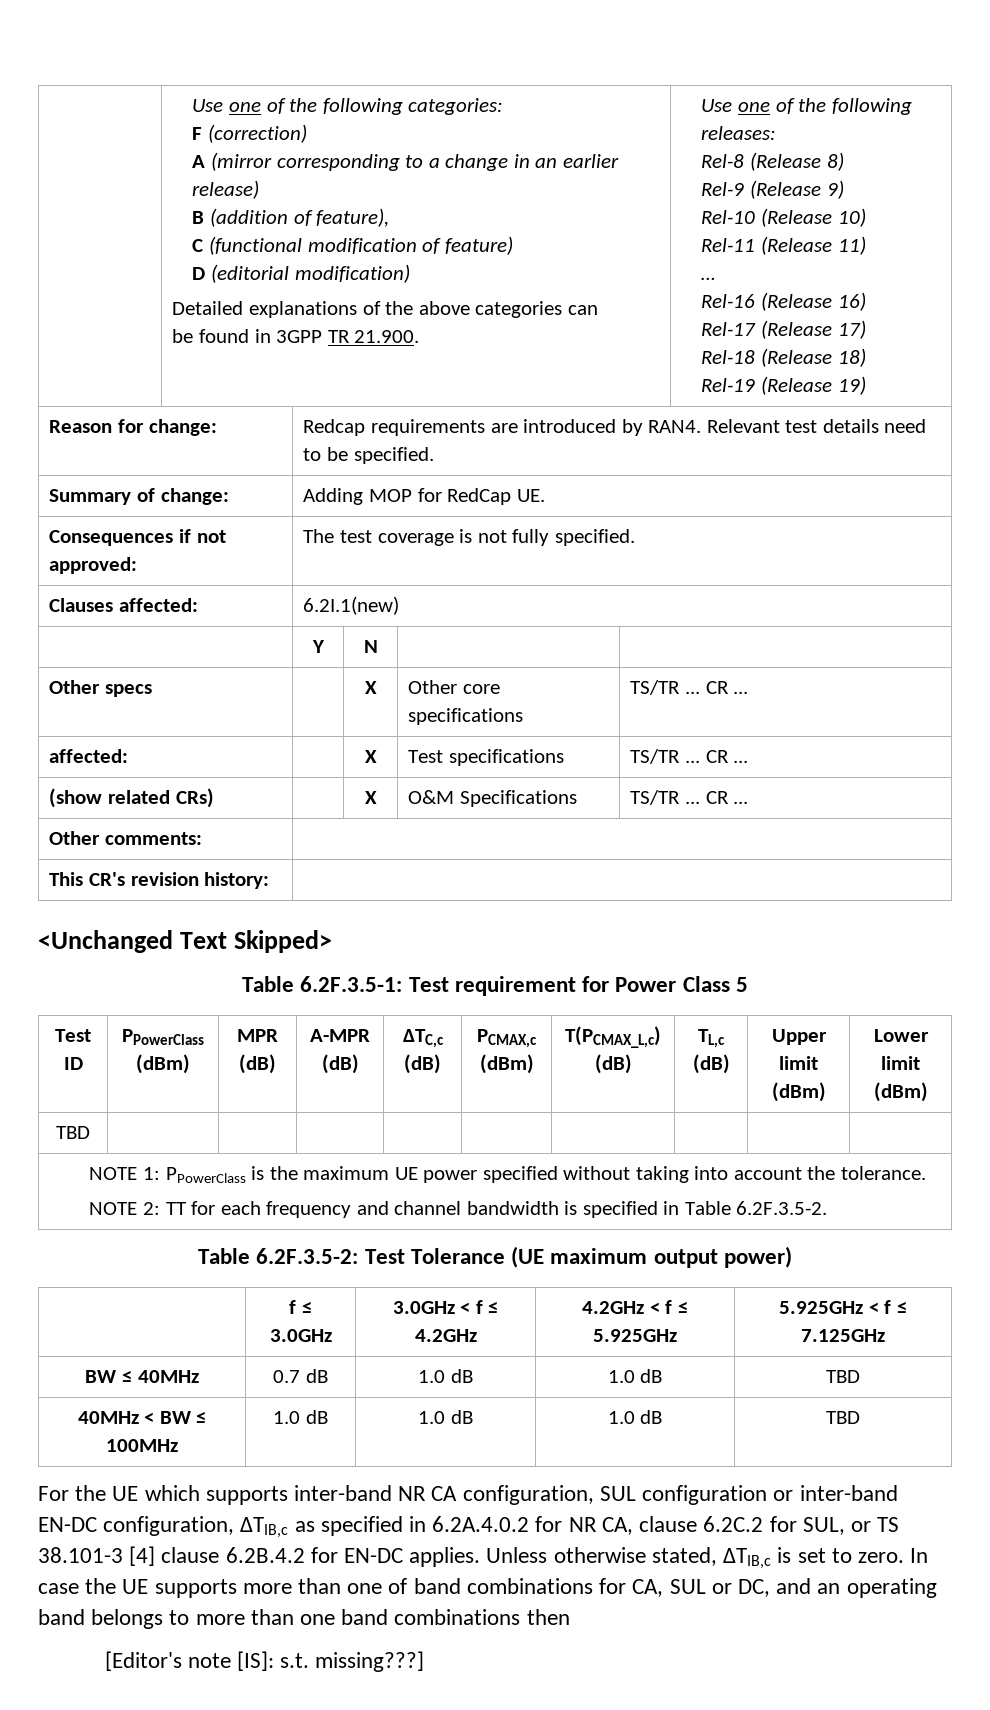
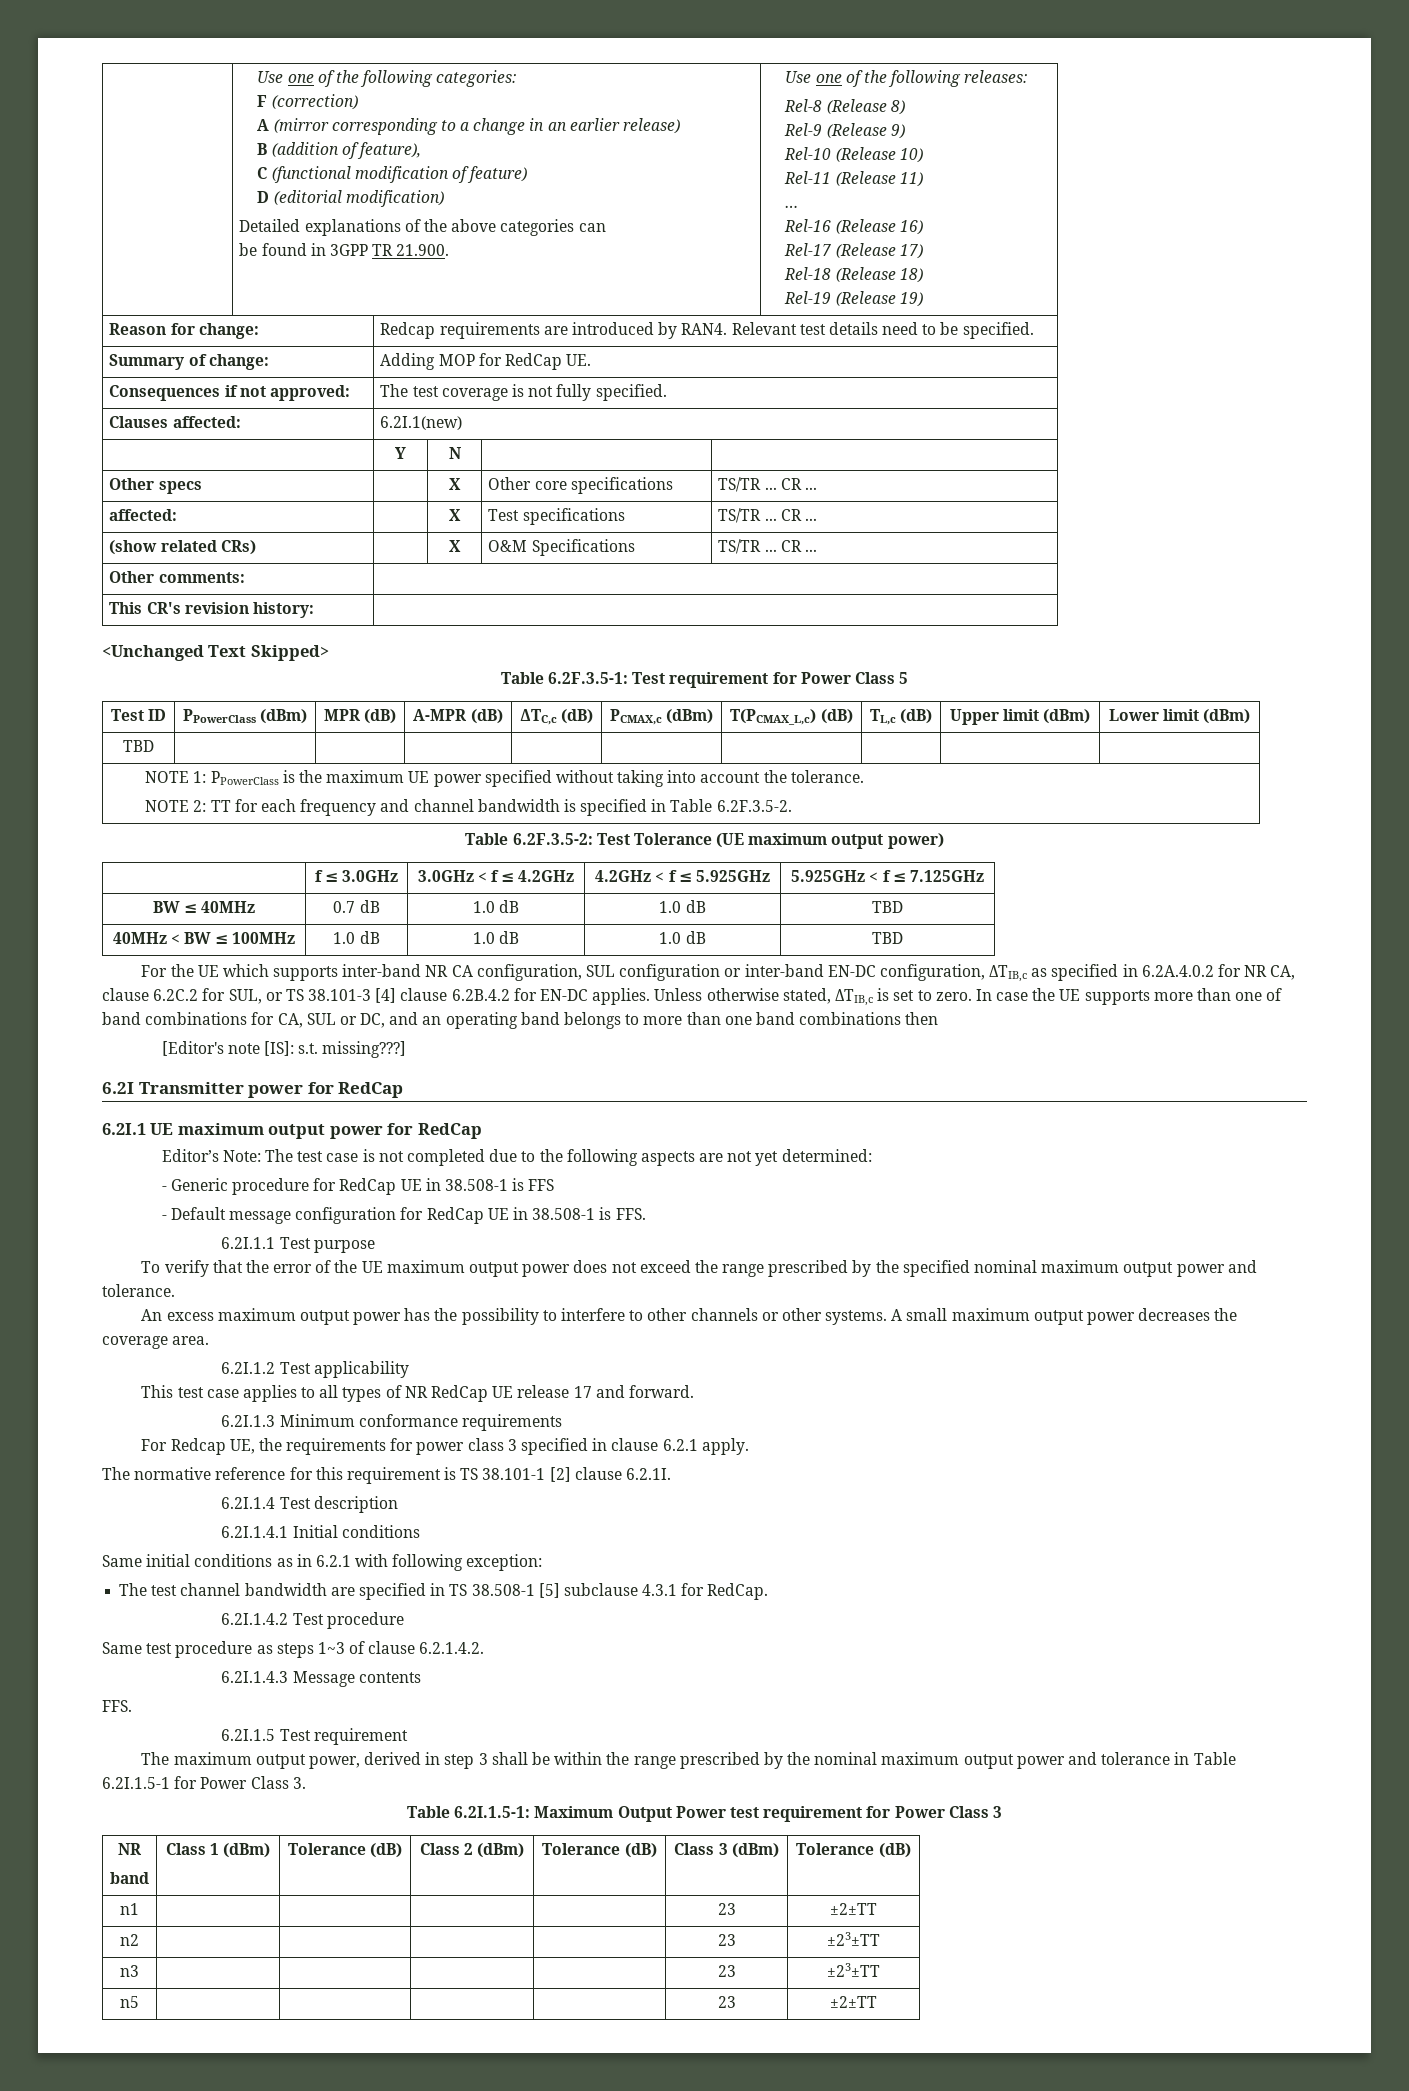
(425, 1661) none -> [102,1082,404,1098] [102,1123,482,1139] [161,1149,872,1166] [161,1178,555,1195] [161,1207,646,1224] [221,1237,375,1253] [141,1260,1257,1277] [102,1284,175,1297] [141,1308,1238,1325] [102,1336,210,1349] [221,1361,409,1378] [141,1385,694,1402] [221,1414,562,1431] [141,1438,749,1455] [102,1467,672,1484] [221,1496,398,1513] [221,1525,420,1538] [102,1554,543,1571] [119,1583,769,1600] [221,1612,404,1629] [102,1641,485,1658] [221,1671,421,1687] [102,1700,132,1712] [221,1728,408,1745] [141,1752,1236,1769] [102,1776,306,1789] [407,1806,1002,1822] [118,1843,142,1855] [110,1872,149,1884] [165,1843,271,1858] [287,1843,403,1858] [419,1843,525,1858] [542,1843,657,1858] [674,1843,779,1858] [796,1843,911,1858] [120,1903,139,1915] [717,1903,736,1915] [830,1903,877,1915] [120,1934,139,1946] [717,1934,736,1946] [827,1932,880,1946] [120,1965,139,1977] [717,1965,736,1977] [827,1963,880,1977] [120,1996,139,2008] [717,1996,736,2008] [830,1996,877,2008] // 6.2I Transmitter power for RedCap // 6.2I.1 UE maximum output power for RedCap // Editor’s Note: The test case is not completed due to the following aspects are not yet determined: // - Generic procedure for RedCap UE in 38.508-1 is FFS // - Default message configuration for RedCap UE in 38.508-1 is FFS. // 6.2I.1.1 Test purpose // To verify that the error of the UE maximum output power does not exceed the range prescribed by the specified nominal maximum output power and tolerance. // An excess maximum output power has the possibility to interfere to other channels or other systems. A small maximum output power decreases the coverage area. // 6.2I.1.2 Test applicability // This test case applies to all types of NR RedCap UE release 17 and forward. // 6.2I.1.3 Minimum conformance requirements // For Redcap UE, the requirements for power class 3 specified in clause 6.2.1 apply. // The normative reference for this requirement is TS 38.101-1 [2] clause 6.2.1I. // 6.2I.1.4 Test description // 6.2I.1.4.1 Initial conditions // Same initial conditions as in 6.2.1 with following exception: // The test channel bandwidth are specified in TS 38.508-1 [5] subclause 4.3.1 for RedCap. // 6.2I.1.4.2 Test procedure // Same test procedure as steps 1~3 of clause 6.2.1.4.2. // 6.2I.1.4.3 Message contents // FFS. // 6.2I.1.5 Test requirement // The maximum output power, derived in step 3 shall be within the range prescribed by the nominal maximum output power and tolerance in Table 6.2I.1.5-1 for Power Class 3. // Table 6.2I.1.5-1: Maximum Output Power test requirement for Power Class 3 // NR // band | Class 1 (dBm) | Tolerance (dB) | Class 2 (dBm) | Tolerance (dB) | Class 3 (dBm) | Tolerance (dB) // n1 | | | | | 23 | ±2±TT // n2 | | | | | 23 | ±23±TT // n3 | | | | | 23 | ±23±TT // n5 | | | | | 23 | ±2±TT

